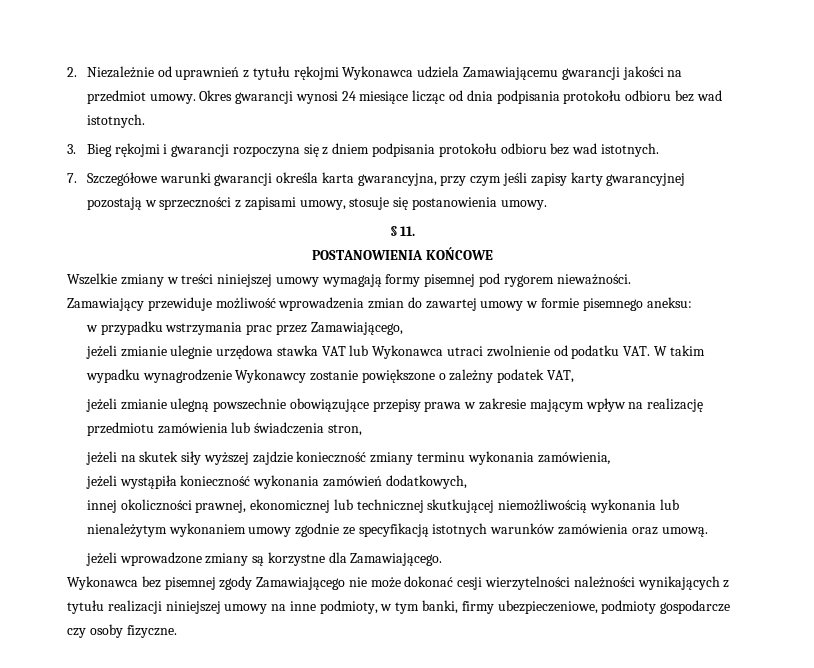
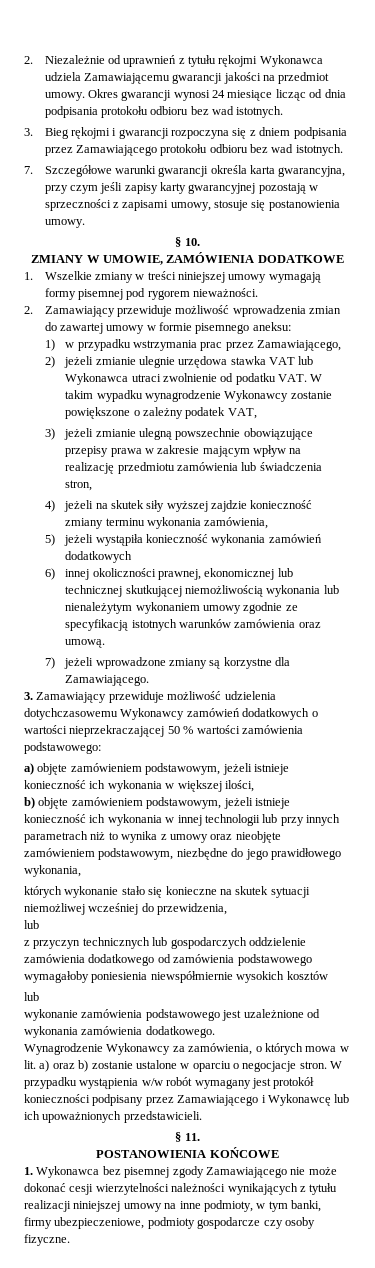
(436, 150) none -> [44,145,157,156] przez Zamawiającego
[400,226,416,236] [312,247,493,260] 11. // POSTANOWIENIA KOŃCOWE // -> [184,238,200,246] [31,252,344,265] [24,272,33,280] 10. // ZMIANY W UMOWIE, ZAMÓWIENIA DODATKOWE // 1.
(631, 279) none -> [24,306,33,314] 2.
(692, 302) none -> [44,339,55,351] 1)
(403, 328) none -> [44,356,55,368] 2)
(575, 376) none -> [44,428,55,440] 3)
(362, 430) none -> [44,500,55,512] 4)
(611, 458) none -> [44,534,55,546] 5)
[385,475,467,489] dodatkowych, // -> [65,551,133,563] [44,568,55,580] dodatkowych // 6)
(708, 532) none -> [44,657,55,669] 7)
(443, 559) none -> [24,691,276,703] [24,708,318,720] [24,725,303,737] [24,742,101,754] [24,763,289,775] [24,780,254,792] [24,797,290,809] [24,814,340,826] [24,831,281,843] [24,848,341,860] [24,865,81,877] [24,886,310,898] [24,903,228,915] [24,920,39,929] [24,937,306,949] [24,954,312,966] [24,971,328,983] [24,992,39,1001] [24,1009,320,1021] [24,1026,215,1038] [24,1043,349,1055] [24,1060,343,1072] [24,1077,315,1089] [24,1094,350,1106] [24,1111,202,1123] [175,1132,200,1142] [96,1147,279,1158] [24,1167,33,1175] 3. Zamawiający przewiduje możliwość udzielenia dotychczasowemu Wykonawcy zamówień dodatkowych o wartości nieprzekraczającej 50 % wartości zamówienia podstawowego: // a) objęte zamówieniem podstawowym, jeżeli istnieje konieczność ich wykonania w większej ilości, // b) objęte zamówieniem podstawowym, jeżeli istnieje konieczność ich wykonania w innej technologii lub przy innych parametrach niż to wynika z umowy oraz nieobjęte zamówieniem podstawowym, niezbędne do jego prawidłowego wykonania, // których wykonanie stało się konieczne na skutek sytuacji niemożliwej wcześniej do przewidzenia, // lub // z przyczyn technicznych lub gospodarczych oddzielenie zamówienia dodatkowego od zamówienia podstawowego wymagałoby poniesienia niewspółmiernie wysokich kosztów // lub // wykonanie zamówienia podstawowego jest uzależnione od wykonania zamówienia dodatkowego. // Wynagrodzenie Wykonawcy za zamówienia, o których mowa w lit. a) oraz b) zostanie ustalone w oparciu o negocjacje stron. W przypadku wystąpienia w/w robót wymagany jest protokół konieczności podpisany przez Zamawiającego i Wykonawcę lub ich upoważnionych przedstawicieli. // § 11. // POSTANOWIENIA KOŃCOWE // 1.

